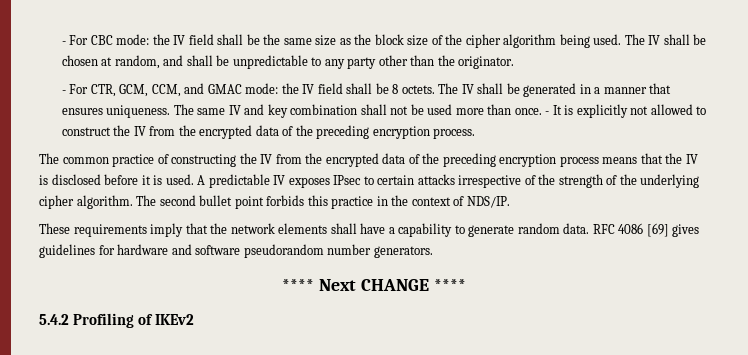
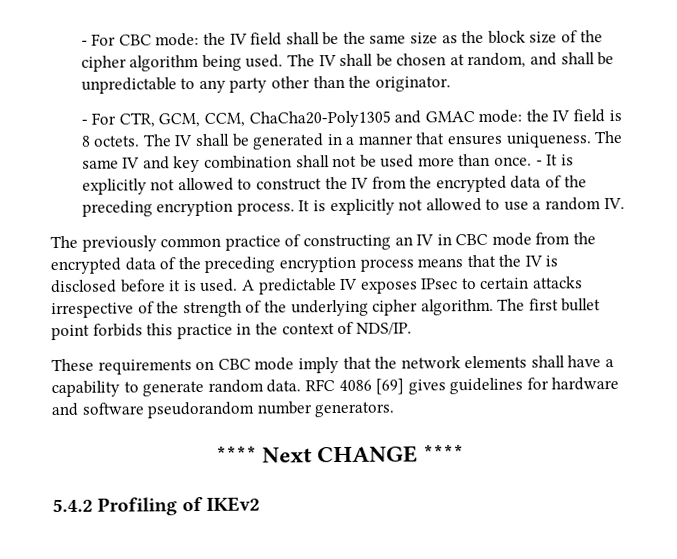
(181, 90) none -> [248,110,391,128] ChaCha20-Poly1305
[346,83,389,94] shall be -> [608,109,622,122] is
[39,153,59,164] // The -> [298,197,625,216] [50,235,157,252] It is explicitly not allowed to use a random IV. // The previously
[239,153,273,164] the IV -> [394,232,532,246] an IV in CBC mode
[159,195,196,206] second -> [528,298,559,311] first
(147, 230) none -> [195,357,295,371] on CBC mode

